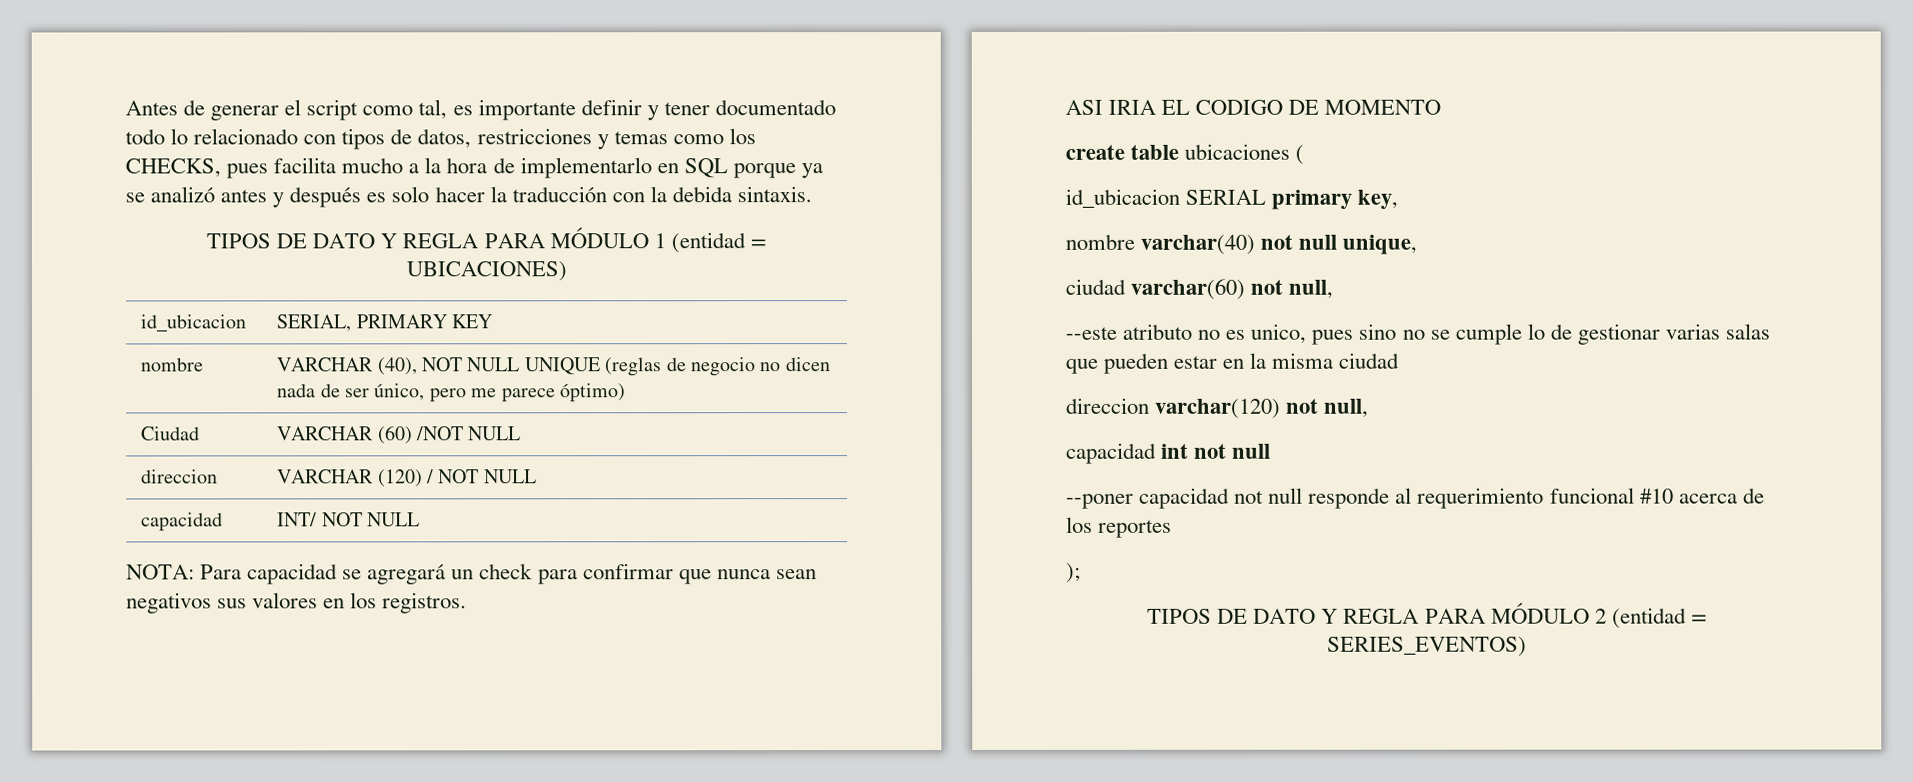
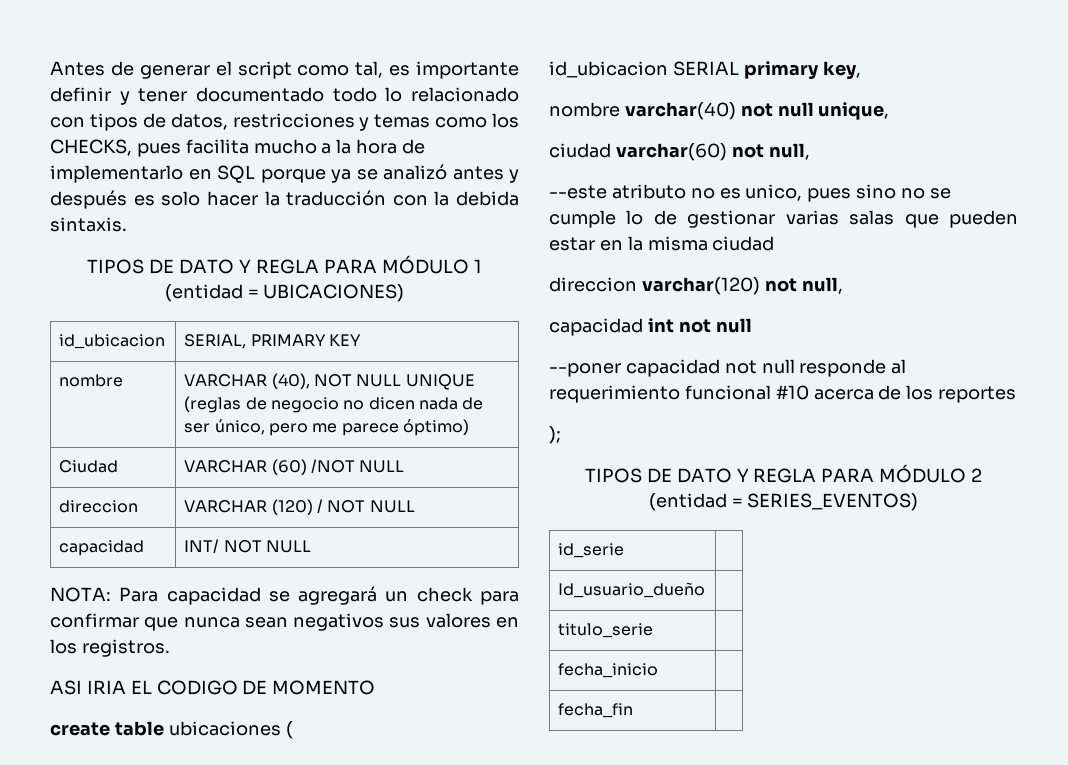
(1527, 646) none -> [558,543,625,558] [558,582,706,598] [558,623,654,638] [558,663,659,678] [558,703,634,718] // id_serie | // Id_usuario_dueño | // titulo_serie | // fecha_inicio | // fecha_fin |

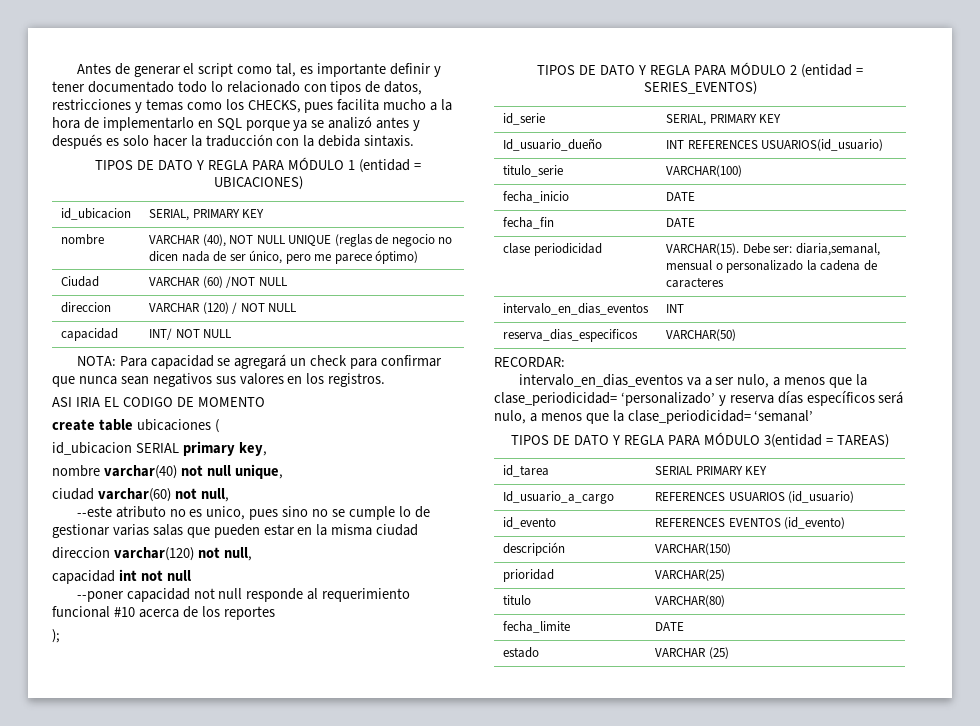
[558,582,706,598] // Id_usuario_dueño | -> [665,114,782,126] [502,138,602,151] [665,139,884,151] SERIAL, PRIMARY KEY // Id_usuario_dueño | INT REFERENCES USUARIOS(id_usuario)
(654, 630) none -> [665,165,742,177] VARCHAR(100)
(659, 670) none -> [665,192,695,201] DATE
(634, 710) none -> [665,218,695,227] [502,243,602,256] [665,243,880,256] [665,260,877,273] [665,277,724,288] [502,303,649,315] [665,304,684,313] [502,329,638,342] [665,329,736,341] [494,357,565,367] [518,374,868,388] [494,391,904,406] [494,410,814,424] [511,432,889,448] [502,465,549,477] [654,466,768,475] [502,491,614,504] [654,491,855,503] [502,517,556,529] [654,517,846,529] [502,542,565,556] [654,543,731,555] [502,569,554,582] [654,569,725,581] [502,595,531,605] [654,595,725,607] [502,621,570,633] [654,622,684,631] [502,647,539,658] [654,647,729,659] DATE // clase periodicidad | VARCHAR(15). Debe ser: diaria,semanal, mensual o personalizado la cadena de caracteres // intervalo_en_dias_eventos | INT // reserva_dias_especificos | VARCHAR(50) // RECORDAR: // intervalo_en_dias_eventos va a ser nulo, a menos que la clase_periodicidad= ‘personalizado’ y reserva días específicos será nulo, a menos que la clase_periodicidad= ‘semanal’ // TIPOS DE DATO Y REGLA PARA MÓDULO 3(entidad = TAREAS) // id_tarea | SERIAL PRIMARY KEY // Id_usuario_a_cargo | REFERENCES USUARIOS (id_usuario) // id_evento | REFERENCES EVENTOS (id_evento) // descripción | VARCHAR(150) // prioridad | VARCHAR(25) // titulo | VARCHAR(80) // fecha_limite | DATE // estado | VARCHAR (25)

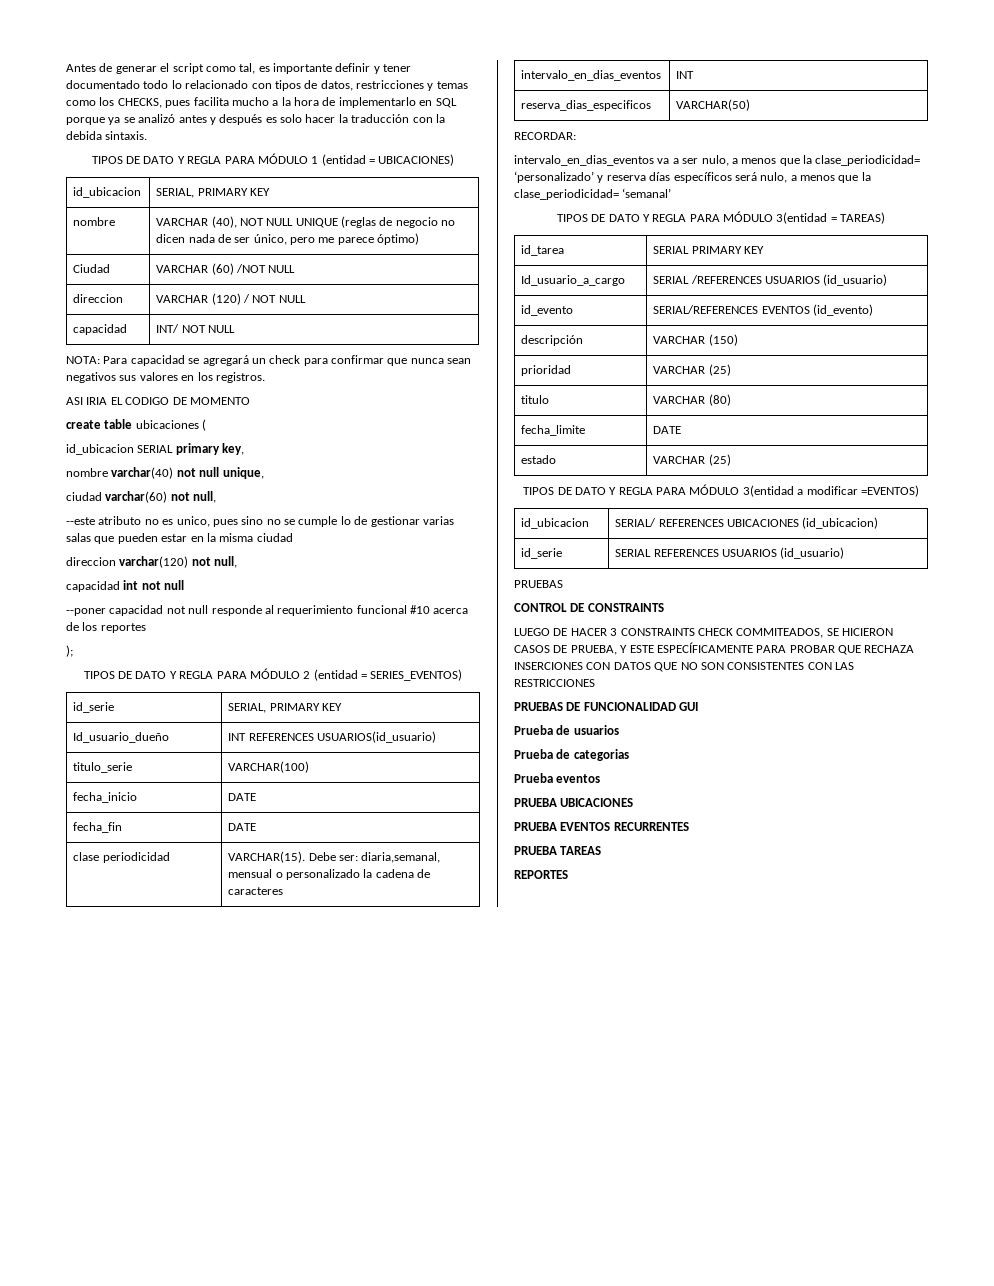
[654,492,725,501] REFERENCES -> [653,275,762,284] SERIAL /REFERENCES
[654,518,725,527] REFERENCES -> [653,305,759,314] SERIAL/REFERENCES
[654,543,731,555] VARCHAR(150) -> [653,334,738,346] VARCHAR (150)
[654,569,725,581] VARCHAR(25) -> [653,364,731,376] VARCHAR (25)
[654,595,725,607] VARCHAR(80) -> [653,394,731,406] VARCHAR (80)
(729, 653) none -> [523,484,919,497] [521,518,590,529] [615,517,879,529] [521,548,563,559] [615,547,845,559] [514,580,563,588] [514,603,664,612] [514,628,893,638] [514,642,915,655] [514,662,854,672] [514,679,595,687] [514,702,699,711] [514,725,619,735] [514,749,629,761] [514,773,601,783] [514,798,634,807] [514,822,689,831] [514,846,602,855] [514,870,568,879] // TIPOS DE DATO Y REGLA PARA MÓDULO 3(entidad a modificar =EVENTOS) // id_ubicacion | SERIAL/ REFERENCES UBICACIONES (id_ubicacion) // id_serie | SERIAL REFERENCES USUARIOS (id_usuario) // PRUEBAS // CONTROL DE CONSTRAINTS // LUEGO DE HACER 3 CONSTRAINTS CHECK COMMITEADOS, SE HICIERON CASOS DE PRUEBA, Y ESTE ESPECÍFICAMENTE PARA PROBAR QUE RECHAZA INSERCIONES CON DATOS QUE NO SON CONSISTENTES CON LAS RESTRICCIONES // PRUEBAS DE FUNCIONALIDAD GUI // Prueba de usuarios // Prueba de categorias // Prueba eventos // PRUEBA UBICACIONES // PRUEBA EVENTOS RECURRENTES // PRUEBA TAREAS // REPORTES

